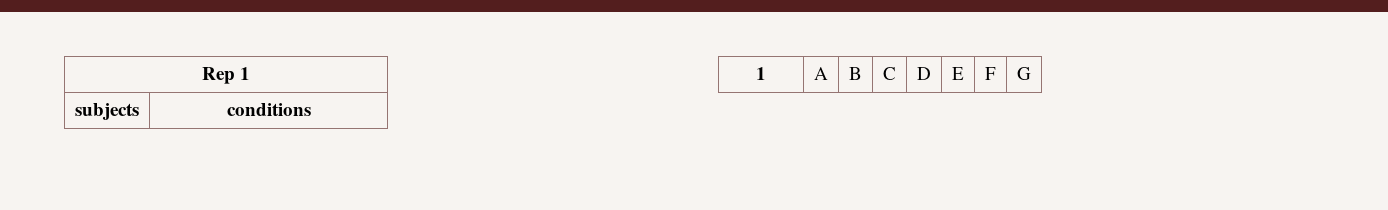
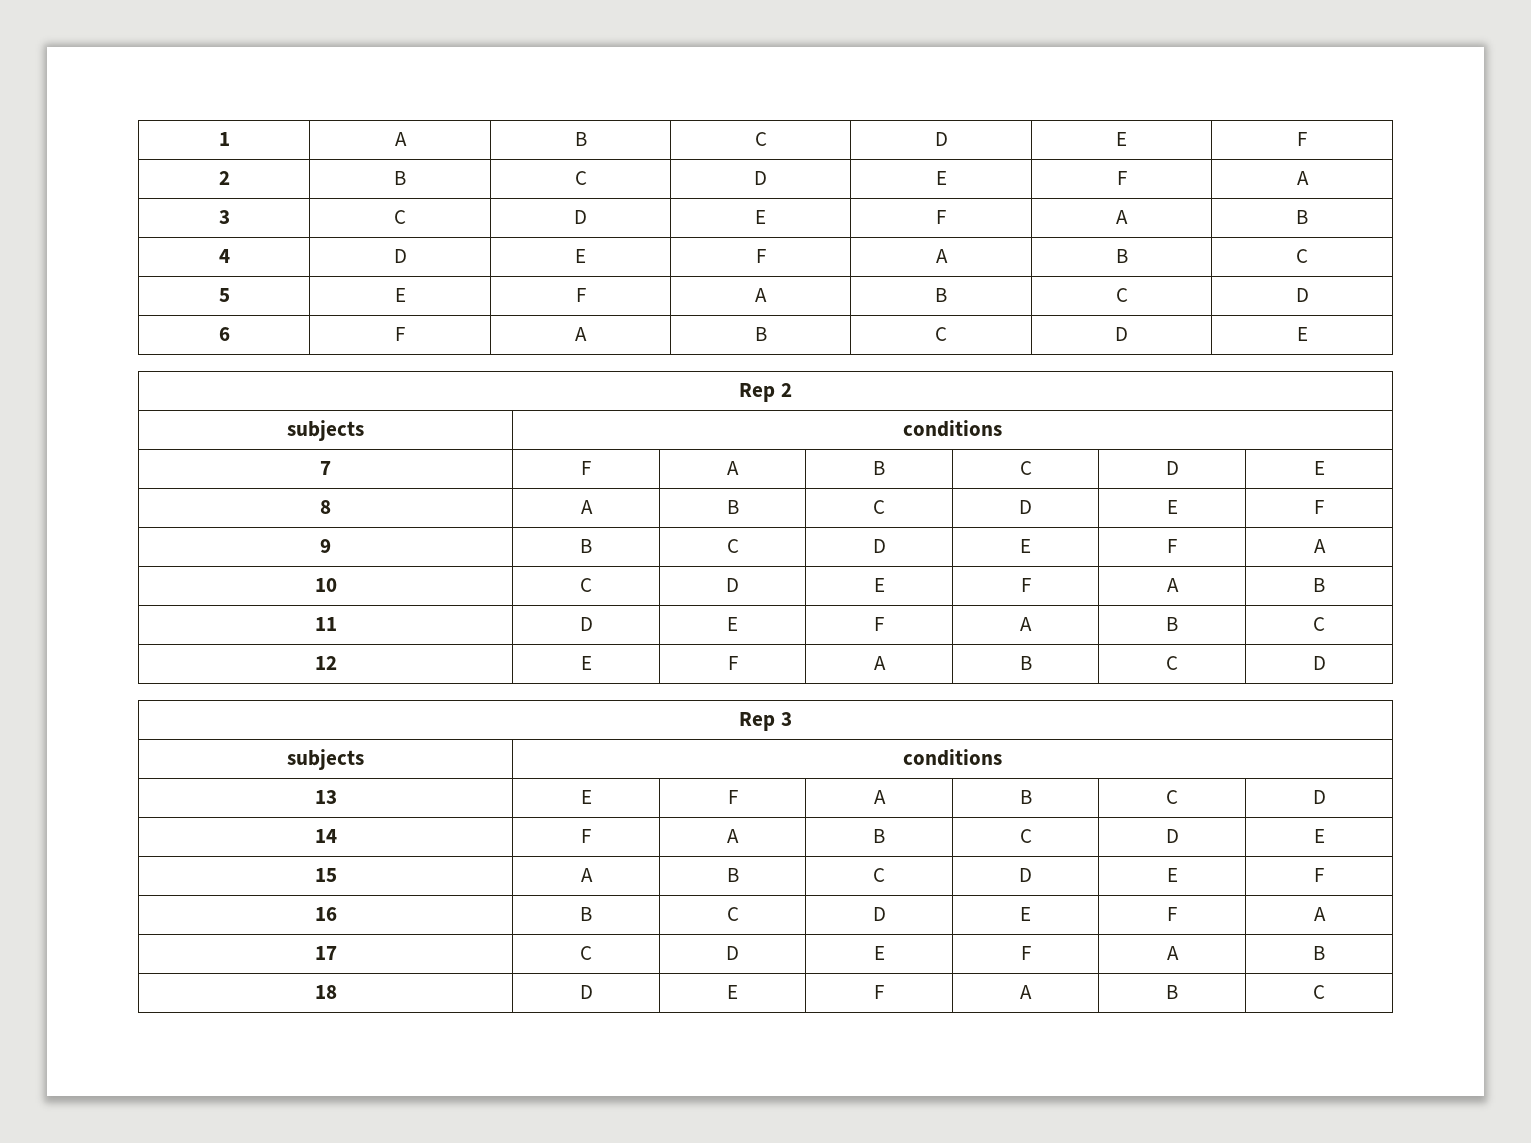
[201,67,251,84] [75,103,139,120] [226,103,311,116] Rep 1 // subjects | conditions // -> (218, 139) none
[1017,67,1031,80] | G -> [218,171,230,185] [394,171,406,185] [574,171,587,185] [754,171,767,185] [935,171,947,185] [1116,171,1127,185] [1296,171,1309,185] [218,210,230,224] [394,210,406,224] [574,210,587,224] [755,210,766,224] [936,210,946,224] [1116,210,1128,224] [1296,210,1308,224] [218,249,230,263] [393,249,407,263] [575,249,586,263] [755,249,766,263] [935,249,948,263] [1115,249,1128,263] [1296,249,1308,263] [218,288,230,302] [394,288,406,302] [575,288,586,302] [755,288,767,302] [935,288,947,302] [1115,288,1128,302] [1295,288,1309,302] [218,327,230,341] [395,327,405,341] [575,327,587,341] [754,327,767,341] [935,327,947,341] [1115,327,1128,341] [1296,327,1308,341] [739,383,792,402] [287,420,364,441] [903,420,1002,437] [320,461,331,475] [581,461,591,475] [727,461,739,475] [873,461,885,475] [1019,461,1032,475] [1165,461,1179,475] [1313,461,1325,475] [320,500,331,514] [580,500,593,514] [726,500,739,514] [873,500,885,514] [1019,500,1032,514] [1166,500,1178,514] [1314,500,1324,514] [320,539,331,553] [580,539,592,553] [726,539,739,553] [872,539,886,553] [1020,539,1031,553] [1167,539,1177,553] [1313,539,1326,553] [314,578,337,592] [580,578,592,592] [726,578,739,592] [873,578,885,592] [1020,578,1031,592] [1166,578,1179,592] [1313,578,1325,592] [314,617,337,631] [579,617,593,631] [727,617,738,631] [874,617,884,631] [1020,617,1032,631] [1166,617,1178,631] [1313,617,1325,631] [314,656,337,670] [580,656,592,670] [727,656,738,670] [873,656,886,670] [1019,656,1032,670] [1166,656,1178,670] [1312,656,1326,670] [739,712,792,731] [287,749,364,770] [903,749,1002,766] [314,790,337,804] [580,790,592,804] [727,790,738,804] [873,790,886,804] [1019,790,1032,804] [1166,790,1178,804] [1312,790,1326,804] [314,829,337,843] [581,829,591,843] [727,829,739,843] [873,829,885,843] [1019,829,1032,843] [1165,829,1179,843] [1313,829,1325,843] [314,868,337,882] [580,868,593,882] [726,868,739,882] [873,868,885,882] [1019,868,1032,882] [1166,868,1178,882] [1314,868,1324,882] [314,907,337,921] [580,907,592,921] [726,907,739,921] [872,907,886,921] [1020,907,1031,921] [1167,907,1177,921] [1313,907,1326,921] [314,946,337,960] [580,946,592,960] [726,946,739,960] [873,946,885,960] [1020,946,1031,960] [1166,946,1179,960] [1313,946,1325,960] [314,985,337,999] [579,985,593,999] [727,985,738,999] [874,985,884,999] [1020,985,1032,999] [1166,985,1178,999] [1313,985,1325,999] // 2 | B | C | D | E | F | A // 3 | C | D | E | F | A | B // 4 | D | E | F | A | B | C // 5 | E | F | A | B | C | D // 6 | F | A | B | C | D | E // Rep 2 // subjects | conditions // 7 | F | A | B | C | D | E // 8 | A | B | C | D | E | F // 9 | B | C | D | E | F | A // 10 | C | D | E | F | A | B // 11 | D | E | F | A | B | C // 12 | E | F | A | B | C | D // Rep 3 // subjects | conditions // 13 | E | F | A | B | C | D // 14 | F | A | B | C | D | E // 15 | A | B | C | D | E | F // 16 | B | C | D | E | F | A // 17 | C | D | E | F | A | B // 18 | D | E | F | A | B | C

